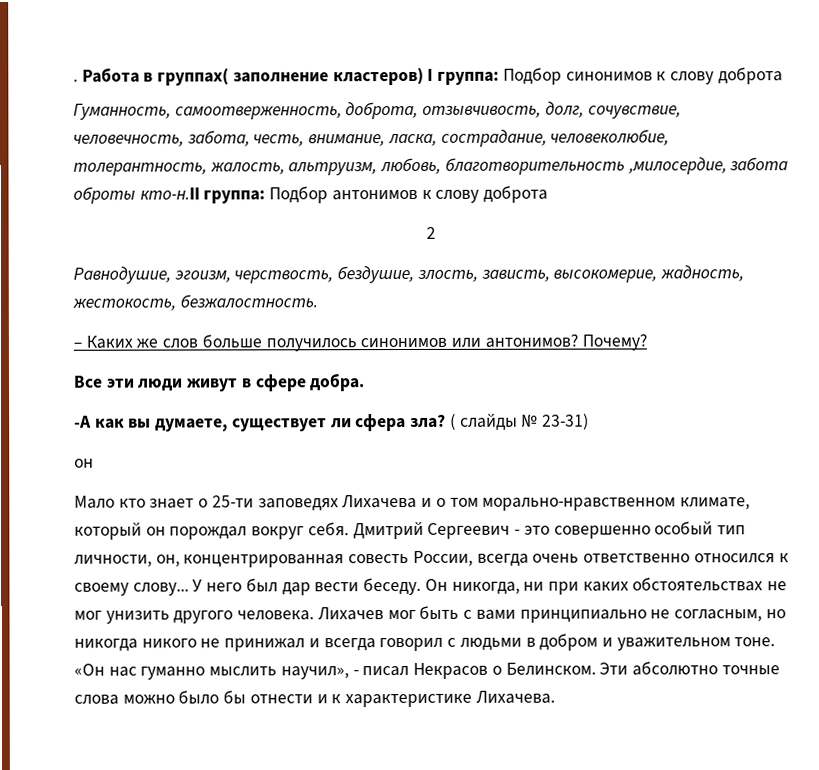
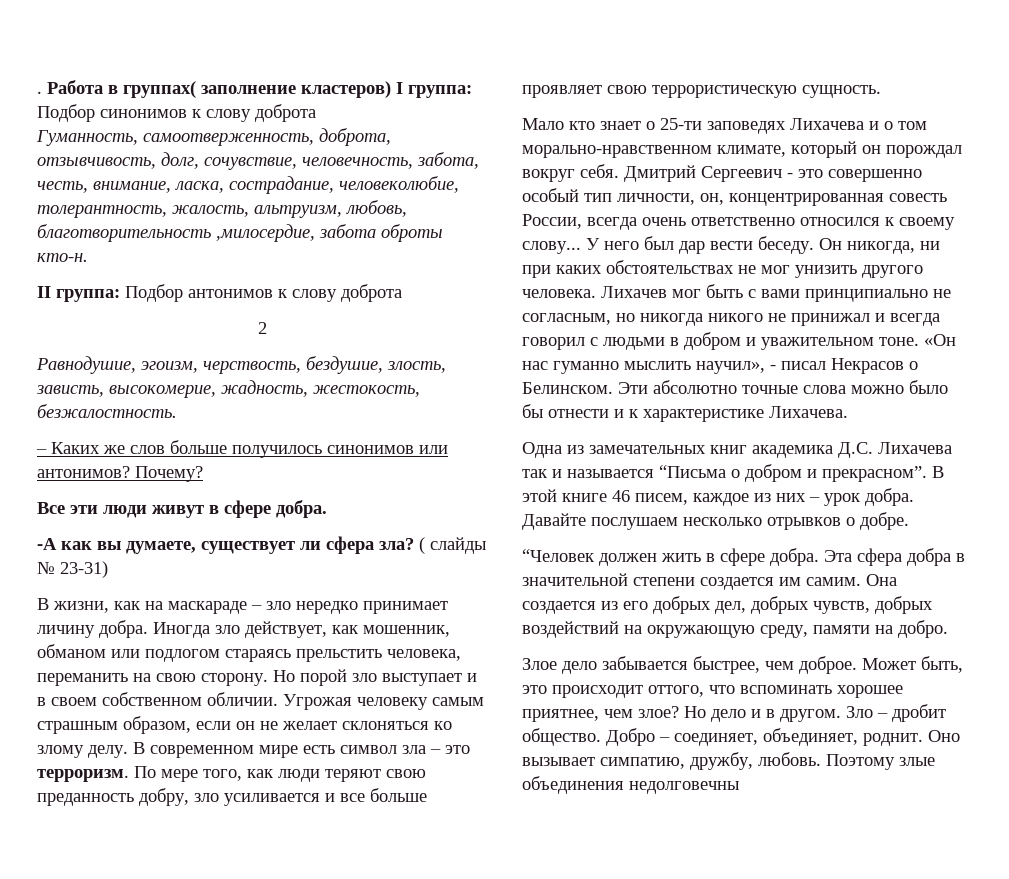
[139,187,200,200] кто-н.II -> [37,253,88,262] [37,286,51,298] кто-н. // II
[74,458,94,468] он -> [37,598,448,614] [37,620,450,638] [37,644,461,662] [37,669,477,686] [37,692,484,710] [37,716,452,734] [37,742,470,758] [37,766,426,782] [37,788,427,806] [522,85,881,98] В жизни, как на маскараде – зло нередко принимает личину добра. Иногда зло действует, как мошенник, обманом или подлогом стараясь прельстить человека, переманить на свою сторону. Но порой зло выступает и в своем собственном обличии. Угрожая человеку самым страшным образом, если он не желает склоняться ко злому делу. В современном мире есть символ зла – это терроризм. По мере того, как люди теряют свою преданность добру, зло усиливается и все больше проявляет свою террористическую сущность.
(555, 697) none -> [522,442,952,458] [522,464,944,482] [522,488,914,506] [522,512,909,530] [522,548,965,566] [522,573,897,590] [522,596,933,614] [522,620,948,638] [522,656,963,674] [522,685,903,698] [522,704,946,722] [522,728,960,746] [522,752,935,770] [522,776,739,794] // Одна из замечательных книг академика Д.С. Лихачева так и называется “Письма о добром и прекрасном”. В этой книге 46 писем, каждое из них – урок добра. Давайте послушаем несколько отрывков о добре. // “Человек должен жить в сфере добра. Эта сфера добра в значительной степени создается им самим. Она создается из его добрых дел, добрых чувств, добрых воздействий на окружающую среду, памяти на добро. // Злое дело забывается быстрее, чем доброе. Может быть, это происходит оттого, что вспоминать хорошее приятнее, чем злое? Но дело и в другом. Зло – дробит общество. Добро – соединяет, объединяет, роднит. Оно вызывает симпатию, дружбу, любовь. Поэтому злые объединения недолговечны

